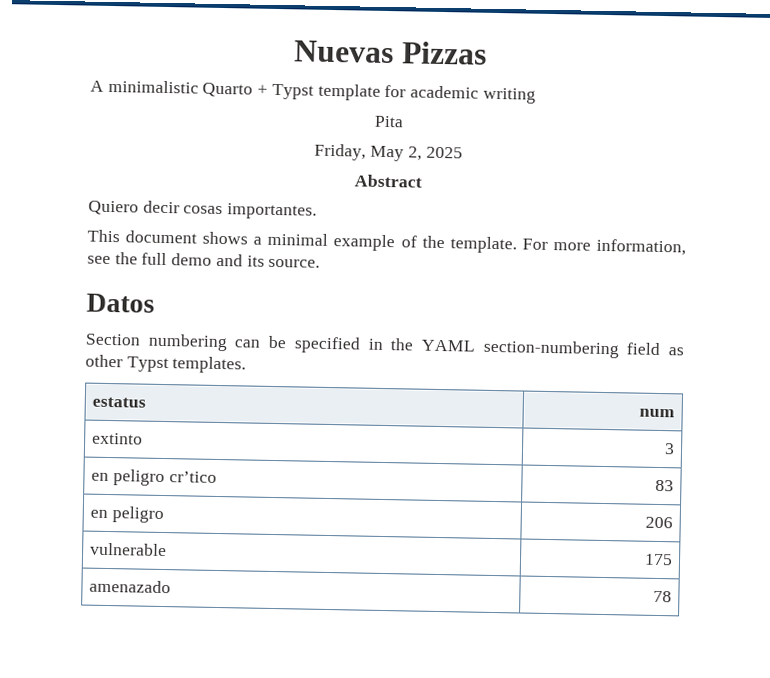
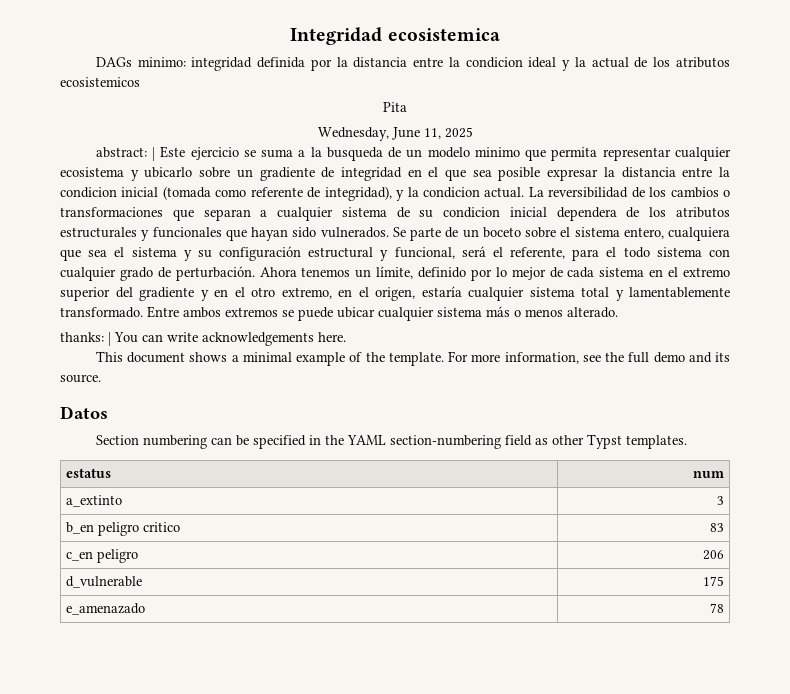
[294,40,487,65] [90,79,536,104] [374,115,404,128] [314,143,463,162] [353,174,422,188] [88,200,318,220] Nuevas Pizzas // A minimalistic Quarto + Typst template for academic writing // Pita // Friday, May 2, 2025 // Abstract // Quiero decir cosas importantes. -> [290,27,500,45] [95,57,730,71] [60,77,140,87] [383,102,407,112] [317,127,473,141] [95,146,731,161] [60,167,730,181] [60,186,730,201] [60,207,730,221] [60,227,730,241] [60,246,730,261] [60,266,730,281] [60,286,730,301] [60,306,618,321] [60,332,346,346] Integridad ecosistemica // DAGs minimo: integridad definida por la distancia entre la condicion ideal y la actual de los atributos ecosistemicos // Pita // Wednesday, June 11, 2025 // abstract: | Este ejercicio se suma a la busqueda de un modelo minimo que permita representar cualquier ecosistema y ubicarlo sobre un gradiente de integridad en el que sea posible expresar la distancia entre la condicion inicial (tomada como referente de integridad), y la condicion actual. La reversibilidad de los cambios o transformaciones que separan a cualquier sistema de su condicion inicial dependera de los atributos estructurales y funcionales que hayan sido vulnerados. Se parte de un boceto sobre el sistema entero, cualquiera que sea el sistema y su configuración estructural y funcional, será el referente, para el todo sistema con cualquier grado de perturbación. Ahora tenemos un límite, definido por lo mejor de cada sistema en el extremo superior del gradiente y en el otro extremo, en el origen, estaría cualquier sistema total y lamentablemente transformado. Entre ambos extremos se puede ubicar cualquier sistema más o menos alterado. // thanks: | You can write acknowledgements here.
[92,432,144,445] extinto -> [66,495,123,507] a_extinto
[91,469,217,487] en peligro cr’tico -> [66,522,181,536] b_en peligro critico
[90,509,109,519] en -> [66,551,94,561] c_en
[90,542,168,557] vulnerable -> [66,576,143,588] d_vulnerable
[89,579,172,594] amenazado -> [66,603,146,615] e_amenazado

